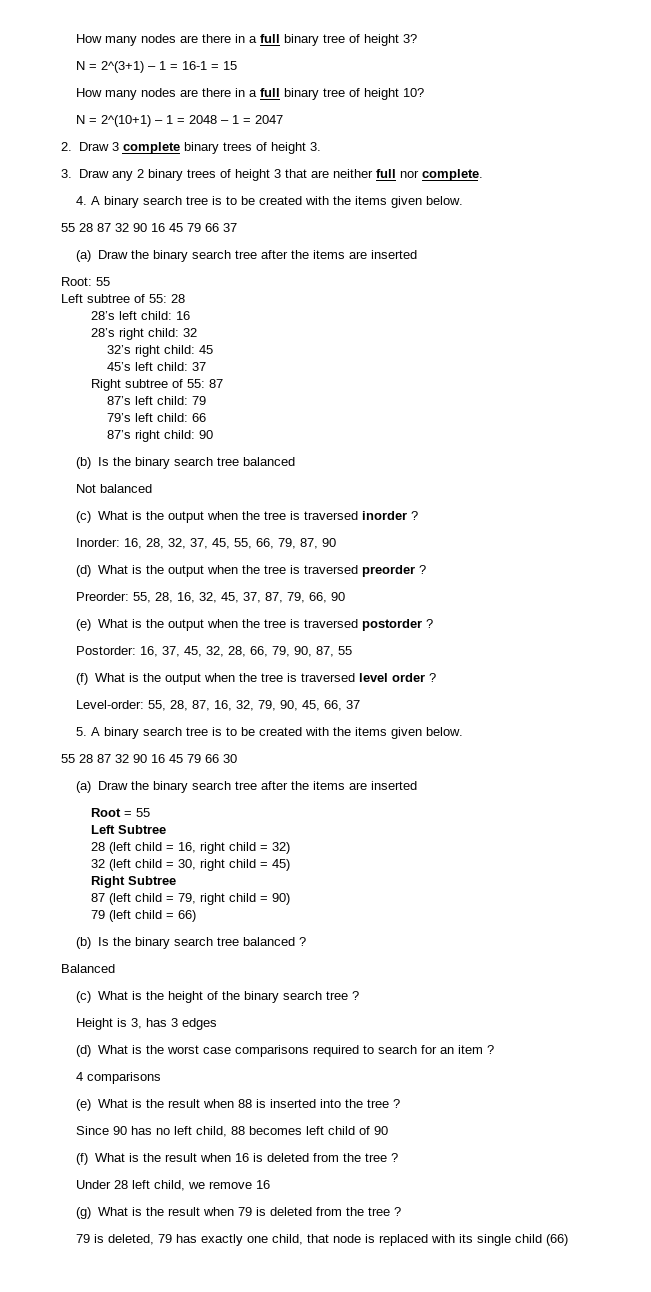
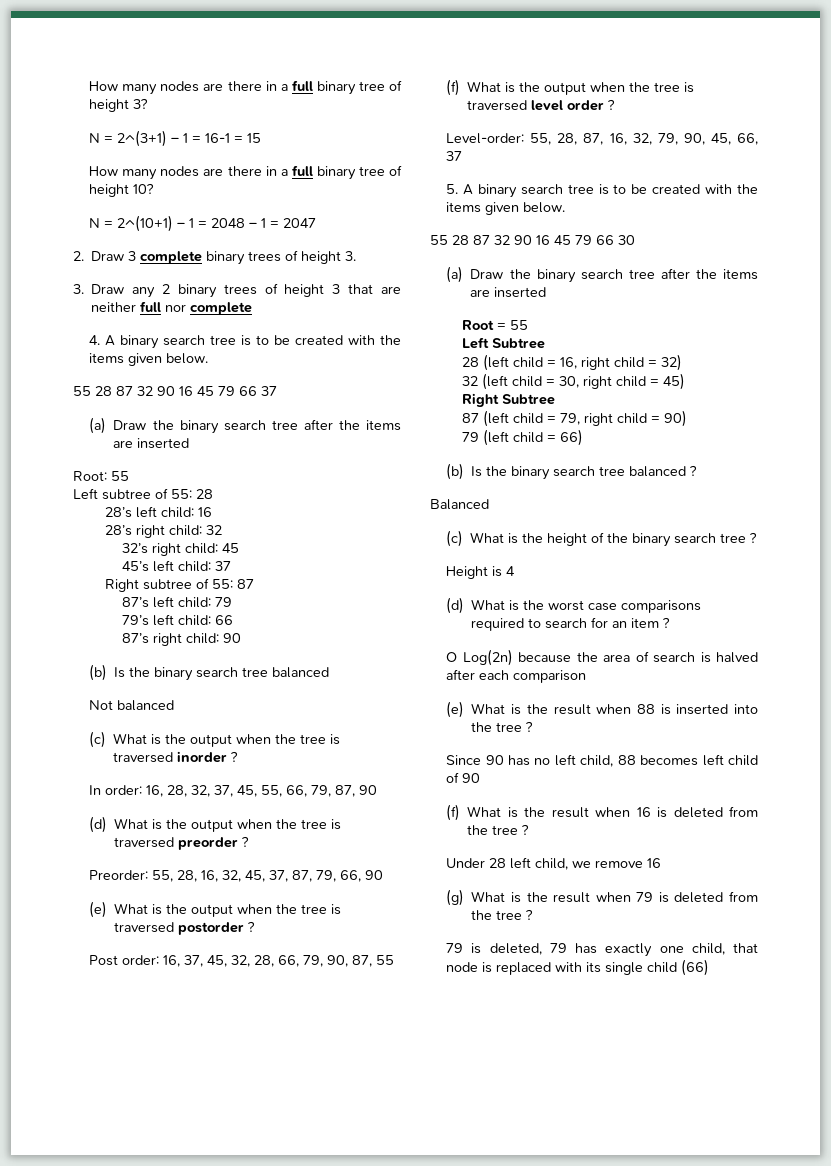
[421,169,483,181] complete. -> [190,302,253,315] complete
[76,538,121,547] Inorder: -> [89,785,143,795] In order:
[76,646,137,655] Postorder: -> [89,955,160,966] Post order:
[131,1018,218,1030] 3, has 3 edges -> [506,566,516,576] 4
[76,1072,162,1084] 4 comparisons -> [446,649,758,666] [446,669,587,683] O Log(2n) because the area of search is halved after each comparison

